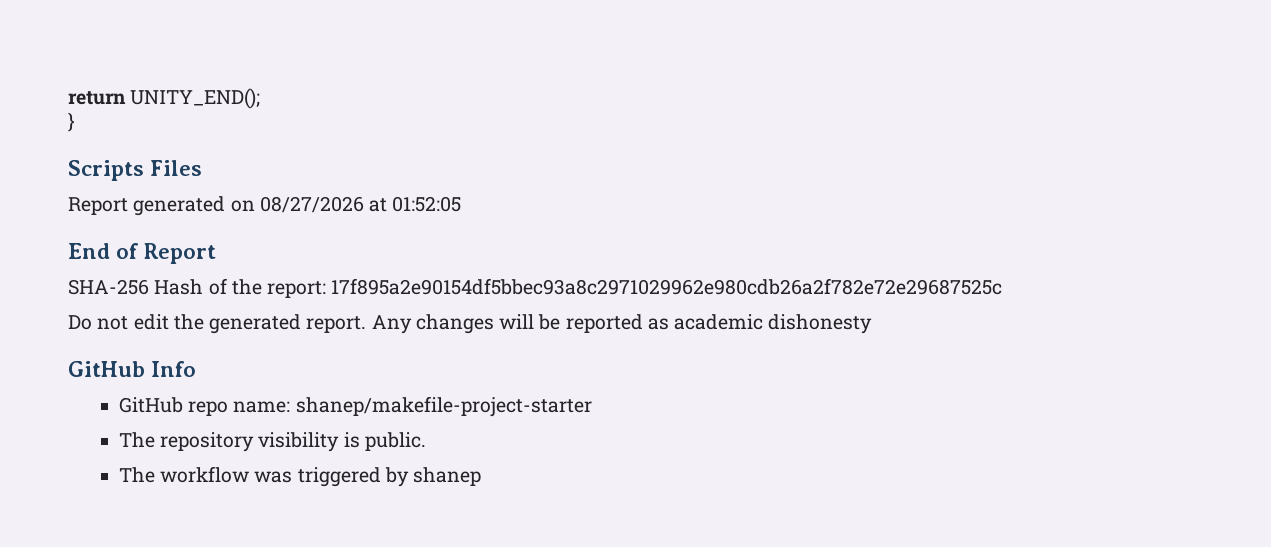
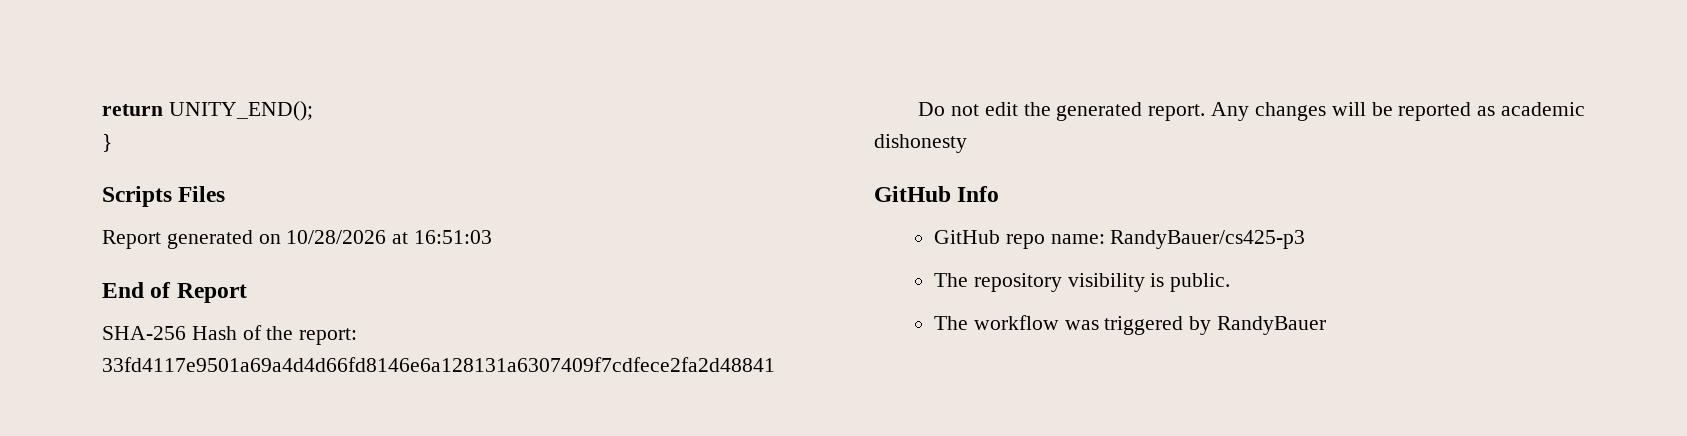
[259,196,462,213] 08/27/2026 at 01:52:05 -> [286,230,493,244] 10/28/2026 at 16:51:03
[331,278,1003,295] 17f895a2e90154df5bbec93a8c2971029962e980cdb26a2f782e72e29687525c -> [102,357,775,372] 33fd4117e9501a69a4d4d66fd8146e6a128131a6307409f7cdfece2fa2d48841
[295,396,592,417] shanep/makefile-project-starter -> [1110,230,1306,249] RandyBauer/cs425-p3
[413,467,482,486] shanep -> [1216,316,1326,335] RandyBauer

